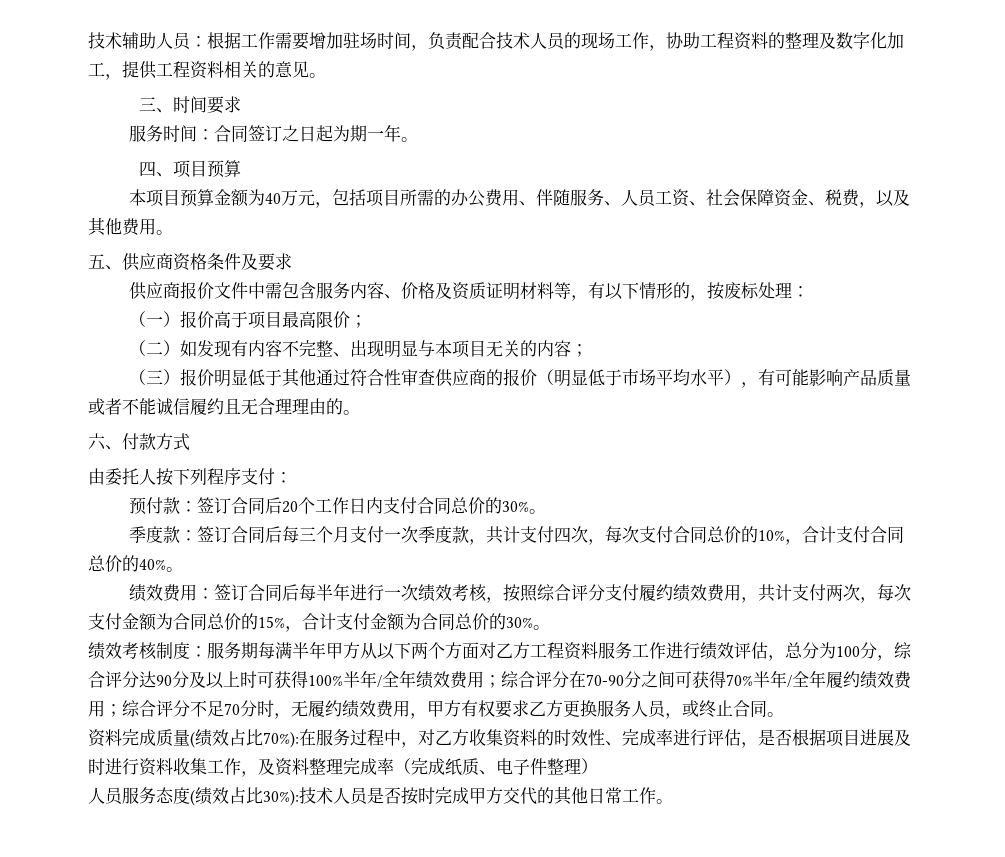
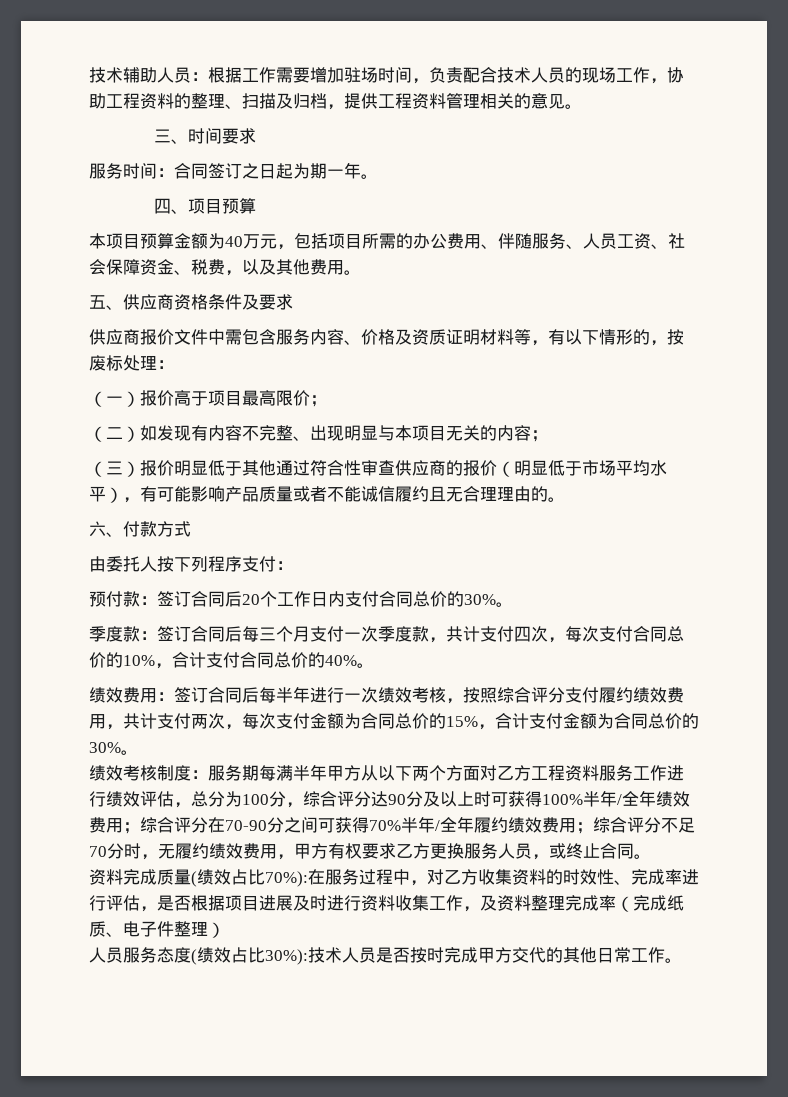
[819,32,904,49] [88,62,105,76] 及数字化加工 -> [225,93,327,109] 、扫描及归档
(224, 69) none -> [446,93,480,109] 管理

